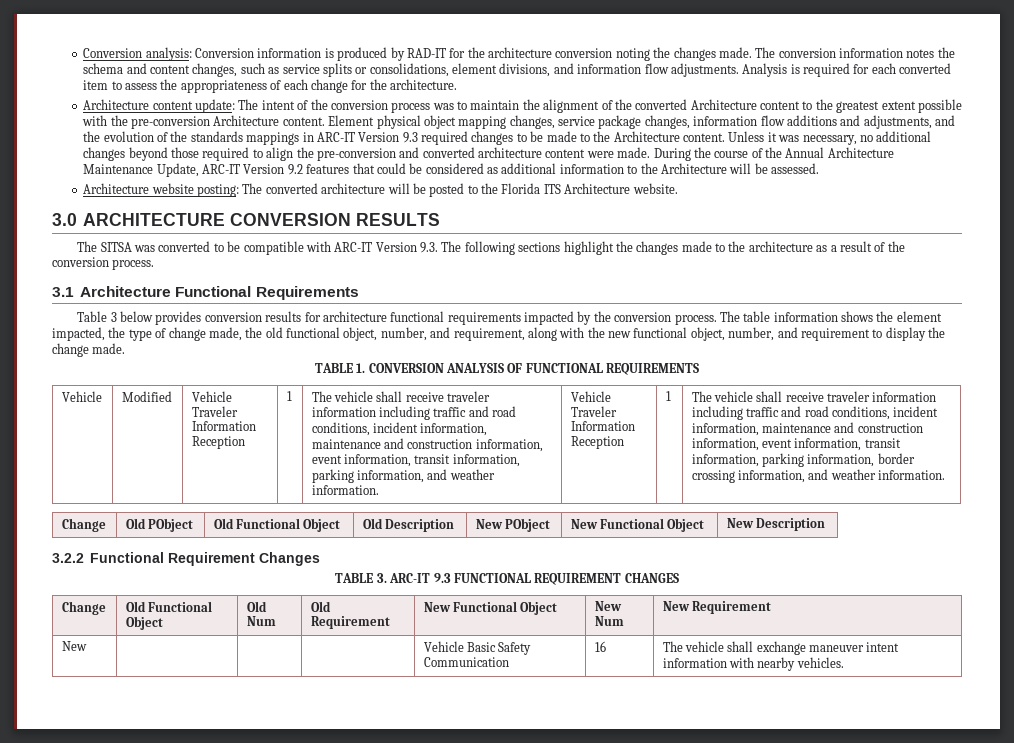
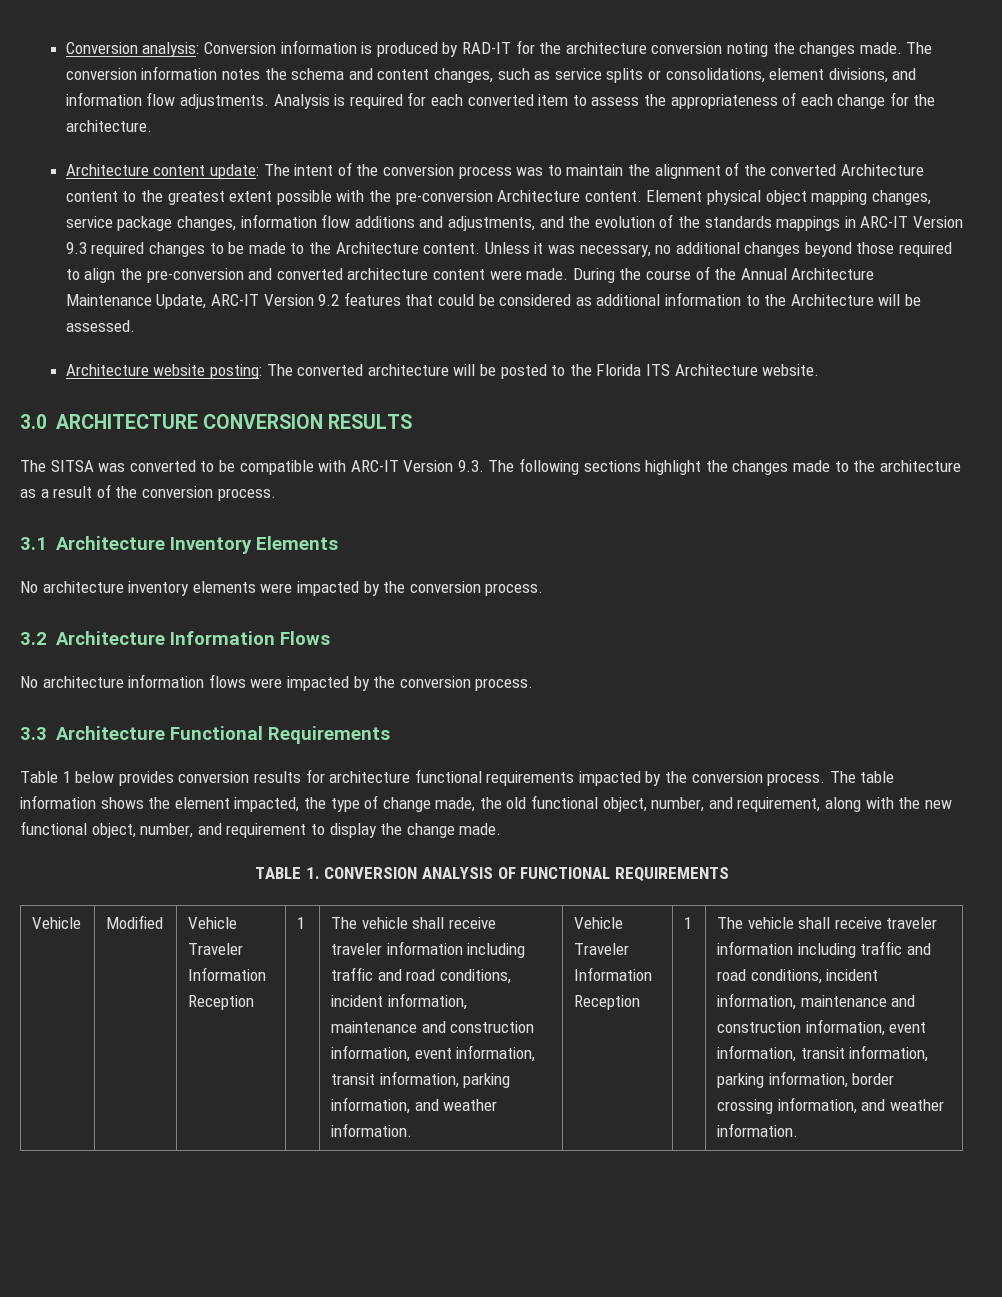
(172, 291) none -> [169,536,338,554] [20,581,544,596] [20,631,330,645] [20,674,534,691] [20,726,165,740] Inventory Elements // No architecture inventory elements were impacted by the conversion process. // 3.2 Architecture Information Flows // No architecture information flows were impacted by the conversion process. // 3.3 Architecture
[110,312,117,322] 3 -> [62,771,71,783] 1
[61,518,106,532] [125,518,193,532] [213,518,341,532] [362,518,454,532] [475,518,550,532] [570,518,705,532] [726,518,825,531] [52,552,321,566] [335,573,679,585] [61,601,106,615] [125,601,212,612] [125,616,163,630] [246,601,267,612] [246,616,276,626] [310,601,331,612] [310,616,390,629] [423,601,558,615] [594,601,622,611] [594,616,624,626] [662,601,771,614] [61,641,87,651] [423,641,532,655] [423,657,509,667] [594,641,606,652] [662,641,900,655] [662,657,844,671] // Change | Old PObject | Old Functional Object | Old Description | New PObject | New Functional Object | New Description // 3.2.2 Functional Requirement Changes // TABLE 3. ARC-IT 9.3 FUNCTIONAL REQUIREMENT CHANGES // Change | Old Functional Object | Old Num | Old Requirement | New Functional Object | New Num | New Requirement // New | | | | Vehicle Basic Safety Communication | 16 | The vehicle shall exchange maneuver intent information with nearby vehicles. -> (799, 1130) none

